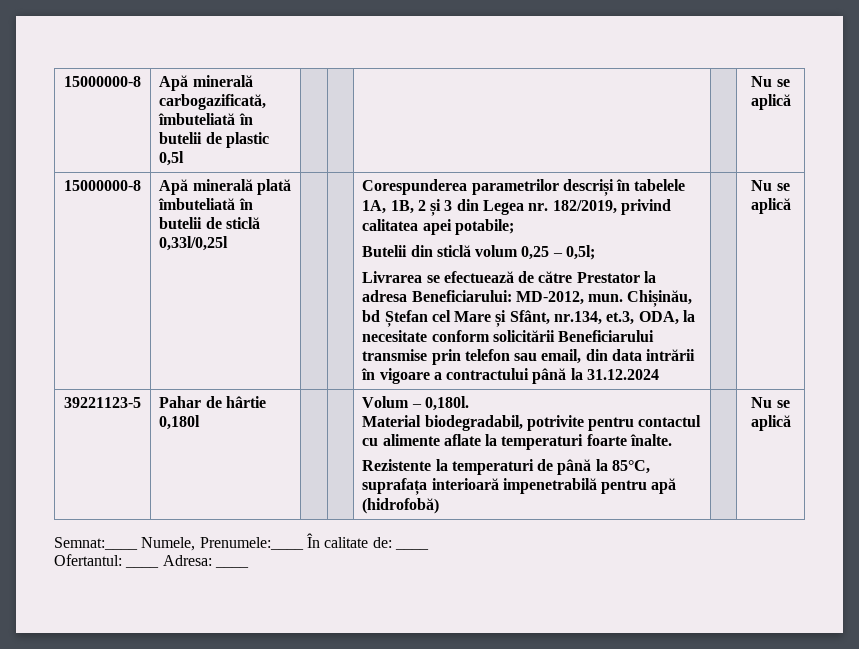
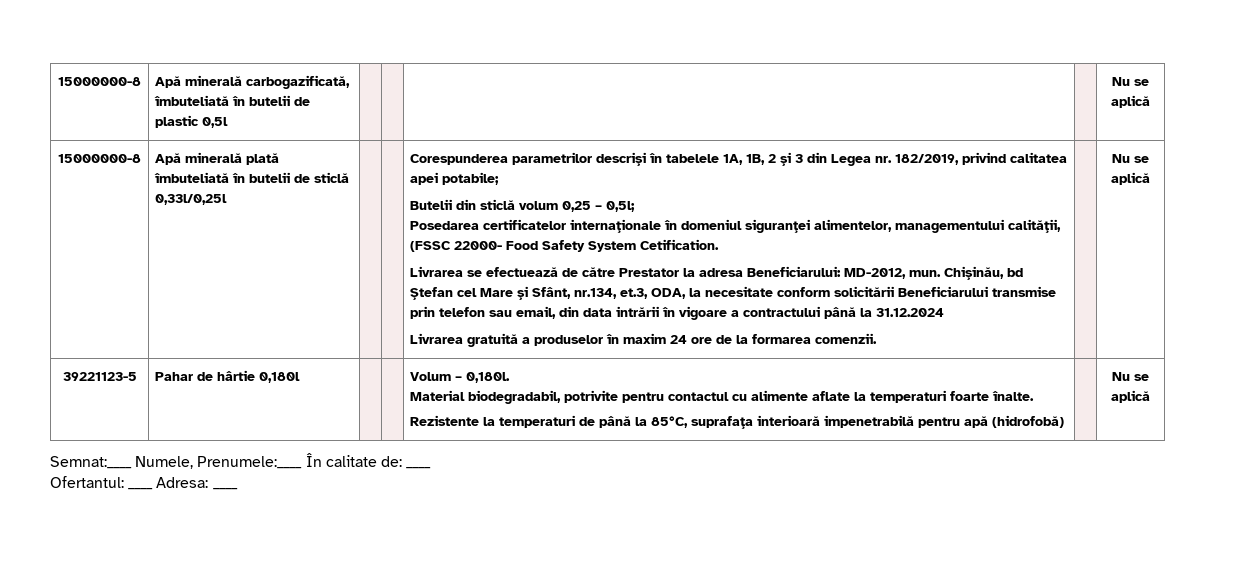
(596, 252) none -> [410,219,1062,233] [410,239,720,252] // Posedarea certificatelor internaţionale în domeniul siguranţei alimentelor, managementului calităţii, (FSSC 22000- Food Safety System Cetification.
(660, 374) none -> [410,333,878,347] // Livrarea gratuită a produselor în maxim 24 ore de la formarea comenzii.

